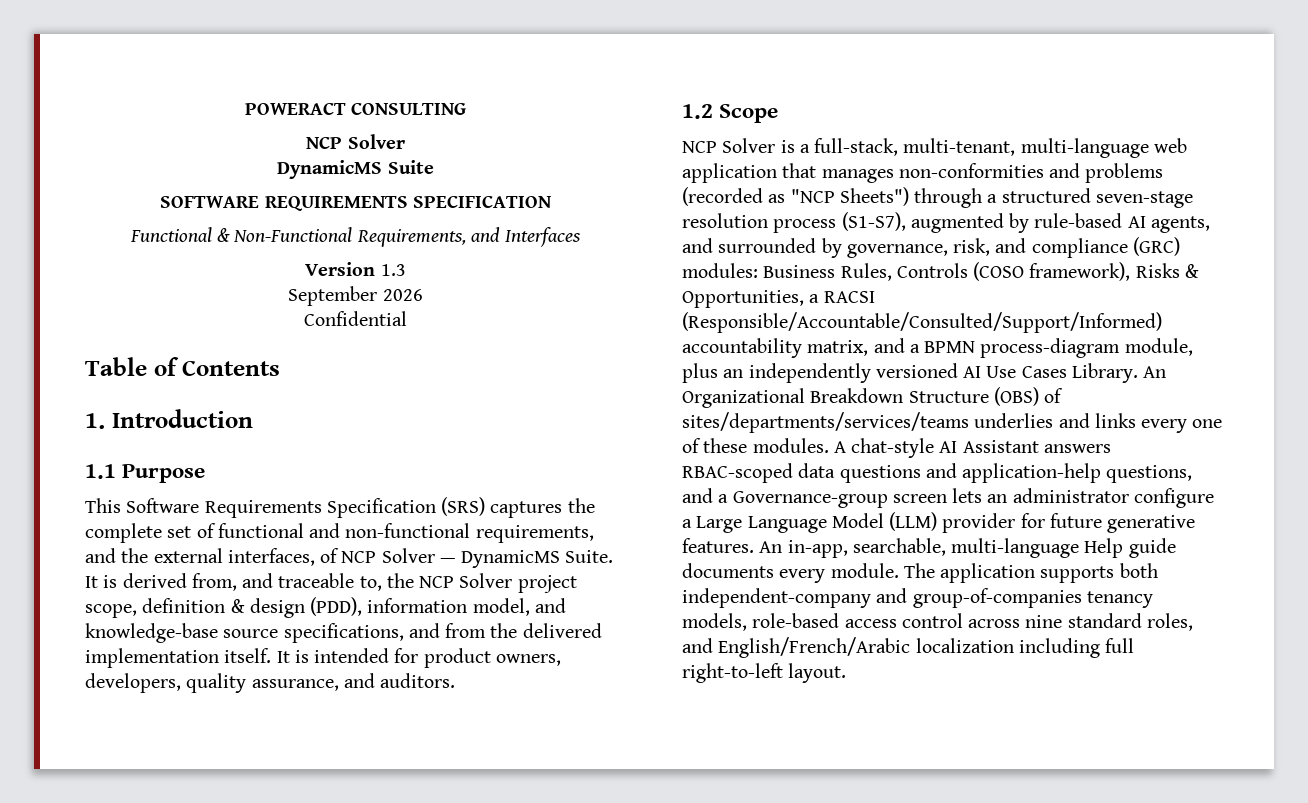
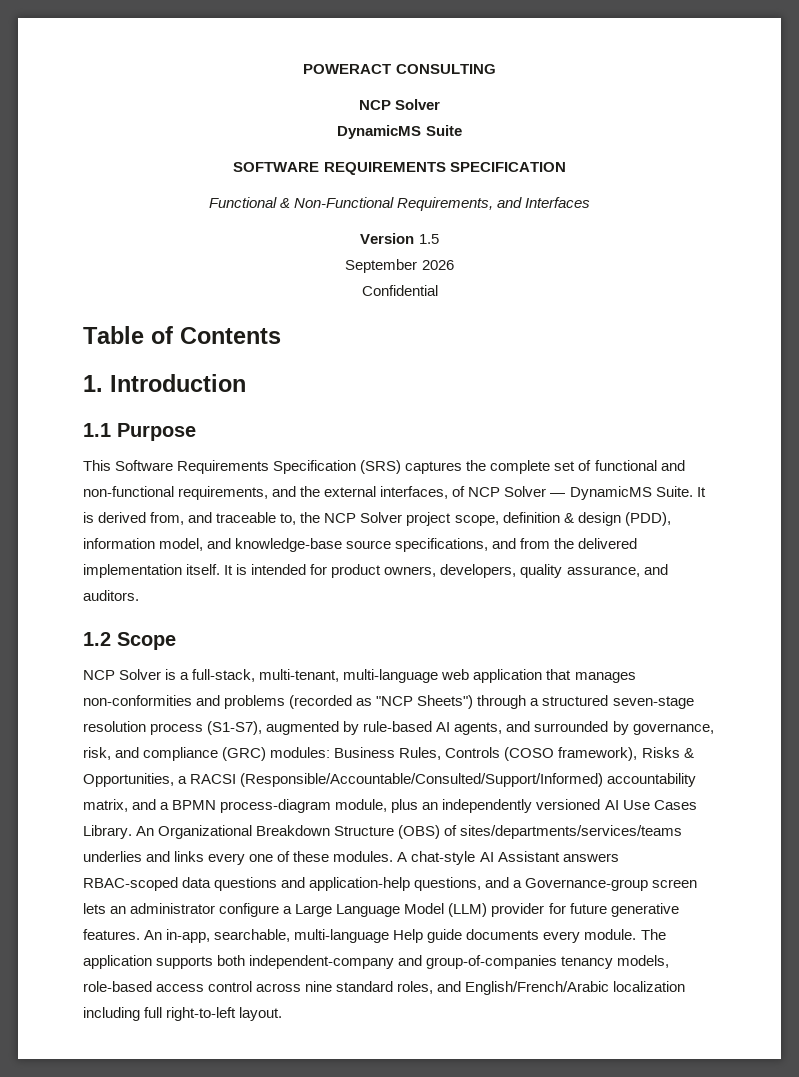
[380,264,406,276] 1.3 -> [418,234,439,244] 1.5

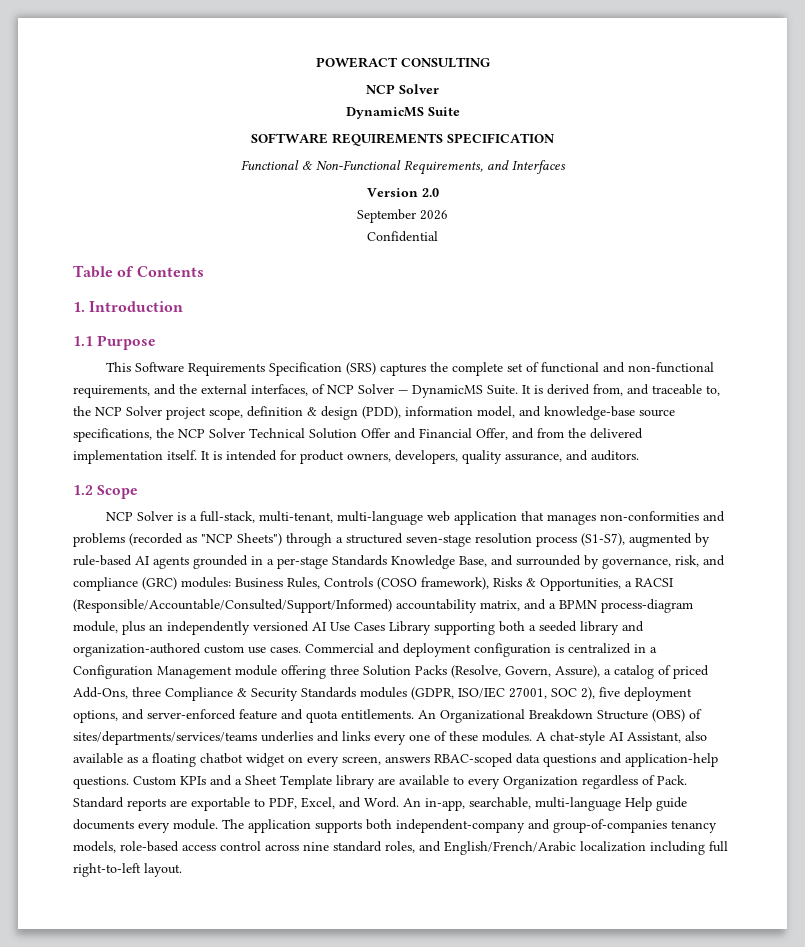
[418,234,439,244] 1.5 -> [421,188,439,197] 2.0
(489, 545) none -> [156,428,508,440] the NCP Solver Technical Solution Offer and Financial Offer,
[454,722,503,735] agents, -> [153,555,487,569] agents grounded in a per-stage Standards Knowledge Base,
[83,825,132,839] Library. -> [389,621,644,635] [73,643,657,657] [73,665,709,679] [73,687,692,701] [73,709,414,723] Library supporting both a seeded library and organization-authored custom use cases. Commercial and deployment configuration is centralized in a Configuration Management module offering three Solution Packs (Resolve, Govern, Assure), a catalog of priced Add-Ons, three Compliance & Security Standards modules (GDPR, ISO/IEC 27001, SOC 2), five deployment options, and server-enforced feature and quota entitlements.
[497,851,560,862] Assistant -> [627,731,707,743] [73,753,381,767] Assistant, also available as a floating chatbot widget on every screen,
[414,877,698,891] [83,903,679,917] [83,929,140,940] questions, and a Governance-group screen lets an administrator configure a Large Language Model (LLM) provider for future generative features. -> [73,775,687,789] [73,797,399,811] questions. Custom KPIs and a Sheet Template library are available to every Organization regardless of Pack. Standard reports are exportable to PDF, Excel, and Word.

